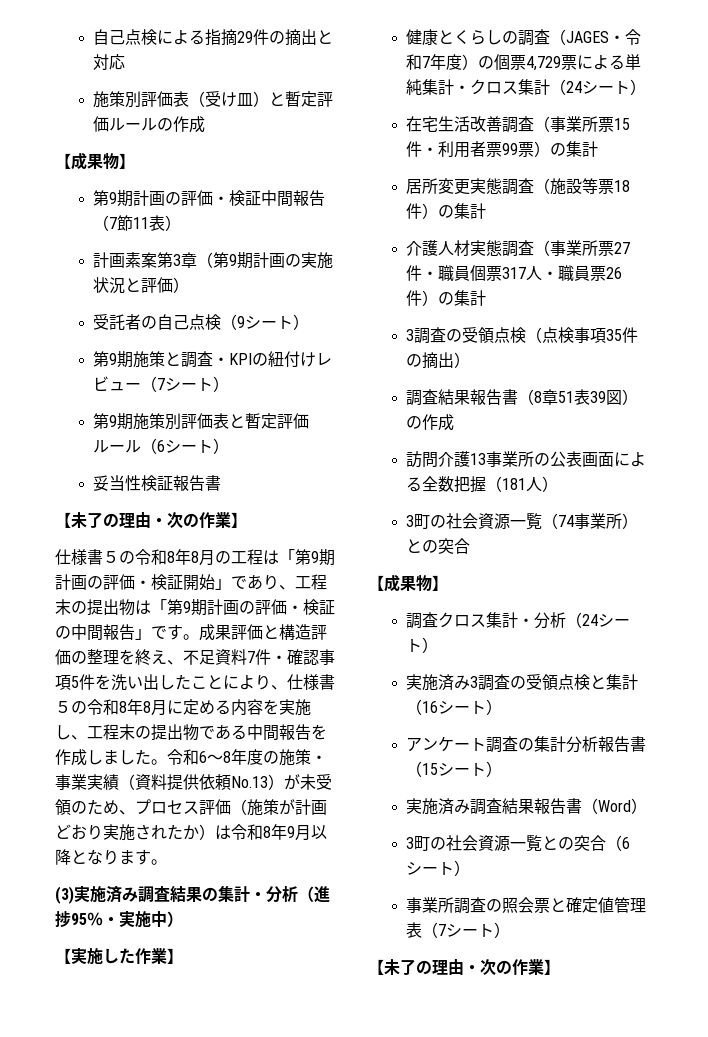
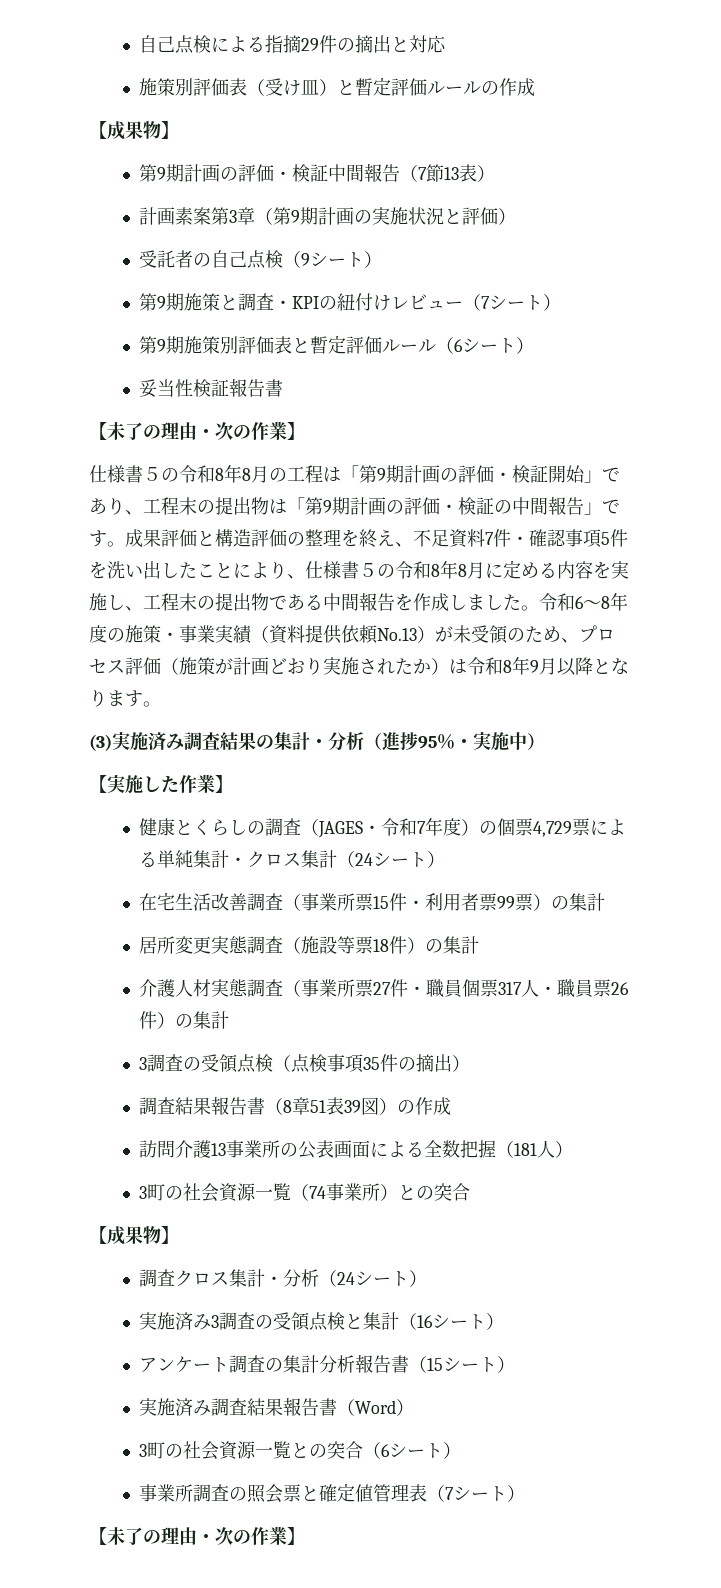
[132,217,149,229] 11 -> [443,167,459,180] 13

